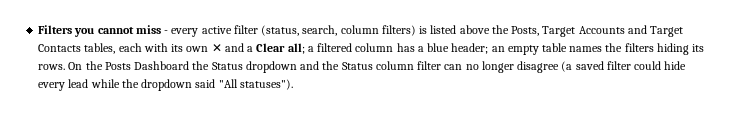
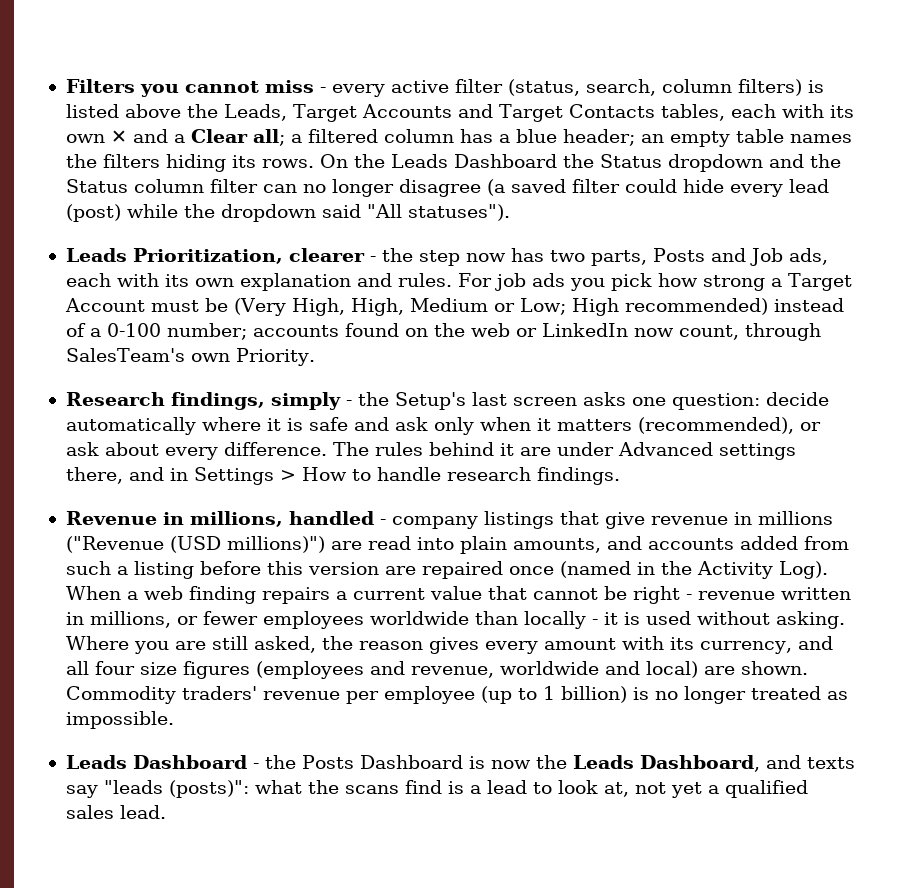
[511,26,540,36] Posts, -> [223,104,287,121] Leads,
[104,62,131,70] Posts -> [390,154,448,168] Leads
(89, 83) none -> [65,204,121,222] (post)
(293, 84) none -> [65,248,828,266] [65,273,852,291] [64,298,844,316] [65,323,821,341] [65,348,315,366] [65,392,829,410] [65,417,821,435] [65,442,796,460] [65,467,620,485] [65,511,833,529] [65,536,849,554] [65,561,828,579] [65,586,851,604] [65,611,845,629] [65,636,833,654] [65,661,808,679] [65,686,848,704] [65,711,174,729] [65,755,855,772] [65,780,808,798] [65,805,166,819] // Leads Prioritization, clearer - the step now has two parts, Posts and Job ads, each with its own explanation and rules. For job ads you pick how strong a Target Account must be (Very High, High, Medium or Low; High recommended) instead of a 0-100 number; accounts found on the web or LinkedIn now count, through SalesTeam's own Priority. // Research findings, simply - the Setup's last screen asks one question: decide automatically where it is safe and ask only when it matters (recommended), or ask about every difference. The rules behind it are under Advanced settings there, and in Settings > How to handle research findings. // Revenue in millions, handled - company listings that give revenue in millions ("Revenue (USD millions)") are read into plain amounts, and accounts added from such a listing before this version are repaired once (named in the Activity Log). When a web finding repairs a current value that cannot be right - revenue written in millions, or fewer employees worldwide than locally - it is used without asking. Where you are still asked, the reason gives every amount with its currency, and all four size figures (employees and revenue, worldwide and local) are shown. Commodity traders' revenue per employee (up to 1 billion) is no longer treated as impossible. // Leads Dashboard - the Posts Dashboard is now the Leads Dashboard, and texts say "leads (posts)": what the scans find is a lead to look at, not yet a qualified sales lead.

